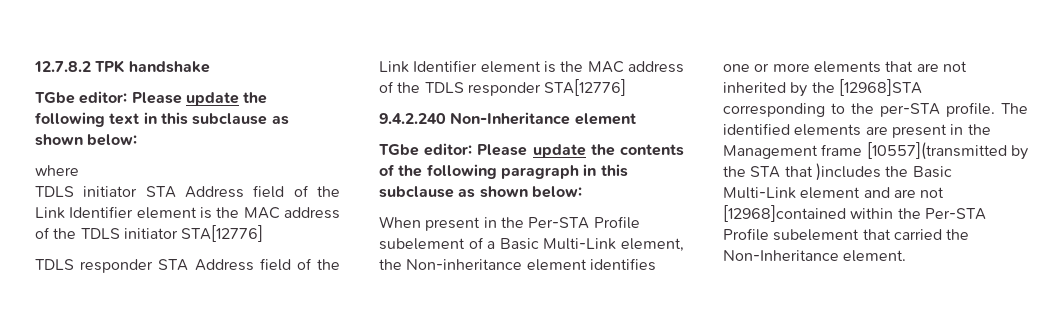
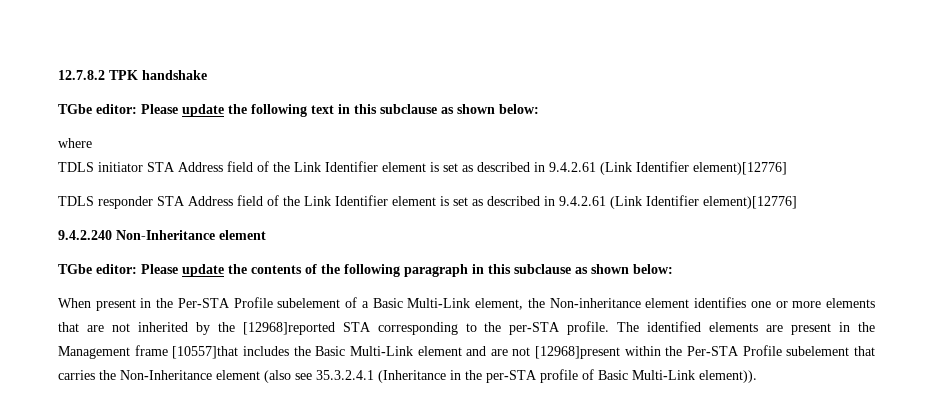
[216,207,340,219] [35,225,264,242] the MAC address of the TDLS initiator STA[12776] -> [443,161,787,175] set as described in 9.4.2.61 (Link Identifier element)[12776]
[560,61,684,73] [379,79,627,96] the MAC address of the TDLS responder STA[12776] -> [453,195,797,209] set as described in 9.4.2.61 (Link Identifier element)[12776]
[838,79,922,96] [12968]STA -> [242,322,371,335] [12968]reported STA
[866,142,1028,160] [723,163,881,181] [10557](transmitted by the STA that )includes -> [172,346,289,359] [10557]that includes
[723,205,846,222] [12968]contained -> [535,346,621,359] [12968]present
[893,229,942,240] carried -> [58,370,95,380] carries
[843,250,907,262] element. -> [216,369,757,383] element (also see 35.3.2.4.1 (Inheritance in the per-STA profile of Basic Multi-Link element)).

